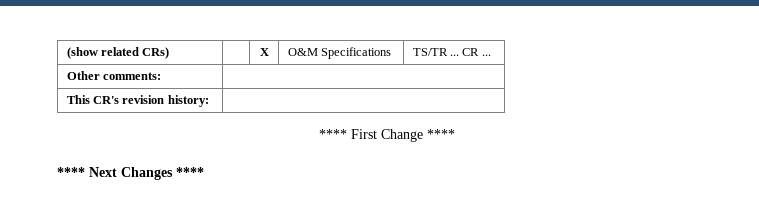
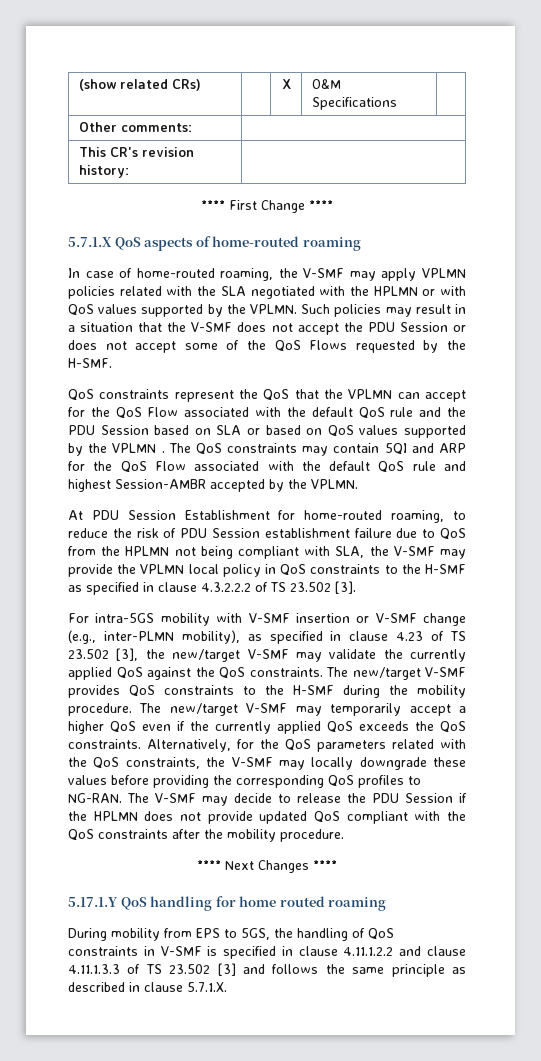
[412,48,491,56] TS/TR ... CR ... -> (397, 103) none
[57,167,204,180] **** Next Changes **** -> [68,236,361,251] [68,268,466,281] [68,286,466,299] [68,304,466,317] [68,322,466,335] [68,340,467,353] [68,358,112,368] [68,389,466,402] [68,407,466,419] [68,425,466,438] [68,443,467,456] [68,461,467,473] [68,479,358,492] [68,510,466,523] [68,528,467,540] [68,546,466,559] [68,564,466,577] [68,581,356,595] [68,613,466,626] [68,630,467,644] [68,648,466,662] [68,667,466,680] [68,685,466,698] [68,703,466,716] [68,721,466,734] [68,739,466,752] [68,757,466,770] [68,775,421,788] [68,793,467,806] [68,811,467,824] [68,829,344,842] [197,860,337,873] [68,896,387,911] [68,928,394,941] [68,946,466,959] [68,963,466,977] [68,982,227,992] 5.7.1.X QoS aspects of home-routed roaming // In case of home-routed roaming, the V-SMF may apply VPLMN policies related with the SLA negotiated with the HPLMN or with QoS values supported by the VPLMN. Such policies may result in a situation that the V-SMF does not accept the PDU Session or does not accept some of the QoS Flows requested by the H-SMF. // QoS constraints represent the QoS that the VPLMN can accept for the QoS Flow associated with the default QoS rule and the PDU Session based on SLA or based on QoS values supported by the VPLMN . The QoS constraints may contain 5QI and ARP for the QoS Flow associated with the default QoS rule and highest Session-AMBR accepted by the VPLMN. // At PDU Session Establishment for home-routed roaming, to reduce the risk of PDU Session establishment failure due to QoS from the HPLMN not being compliant with SLA, the V-SMF may provide the VPLMN local policy in QoS constraints to the H-SMF as specified in clause 4.3.2.2.2 of TS 23.502 [3]. // For intra-5GS mobility with V-SMF insertion or V-SMF change (e.g., inter-PLMN mobility), as specified in clause 4.23 of TS 23.502 [3], the new/target V-SMF may validate the currently applied QoS against the QoS constraints. The new/target V-SMF provides QoS constraints to the H-SMF during the mobility procedure. The new/target V-SMF may temporarily accept a higher QoS even if the currently applied QoS exceeds the QoS constraints. Alternatively, for the QoS parameters related with the QoS constraints, the V-SMF may locally downgrade these values before providing the corresponding QoS profiles to NG-RAN. The V-SMF may decide to release the PDU Session if the HPLMN does not provide updated QoS compliant with the QoS constraints after the mobility procedure. // **** Next Changes **** // 5.17.1.Y QoS handling for home routed roaming // During mobility from EPS to 5GS, the handling of QoS constraints in V-SMF is specified in clause 4.11.1.2.2 and clause 4.11.1.3.3 of TS 23.502 [3] and follows the same principle as described in clause 5.7.1.X.

